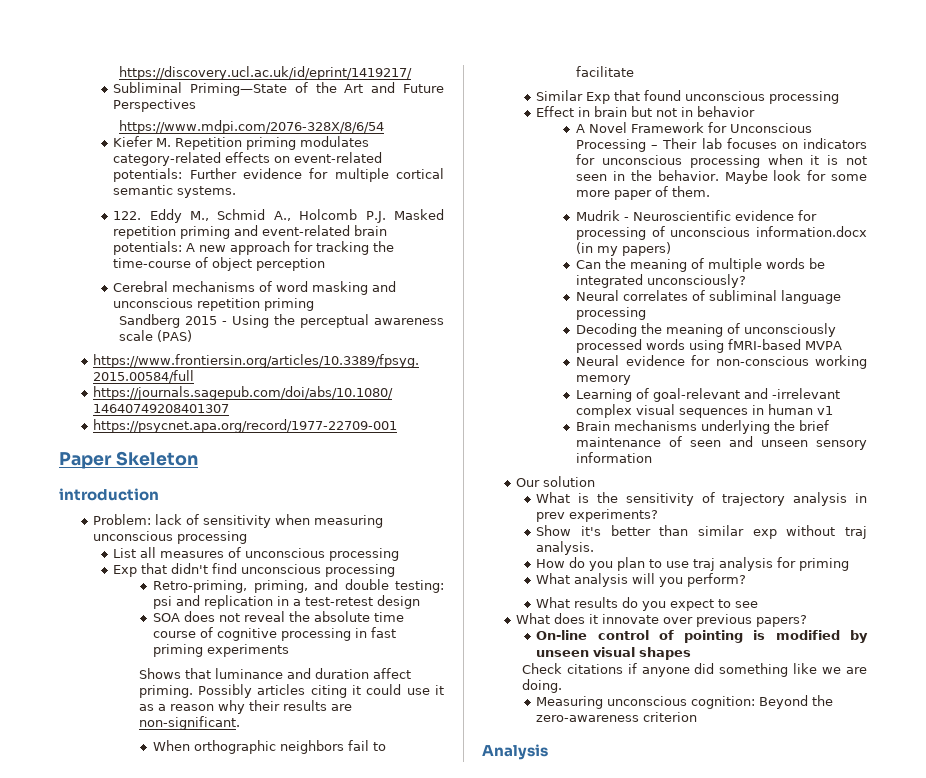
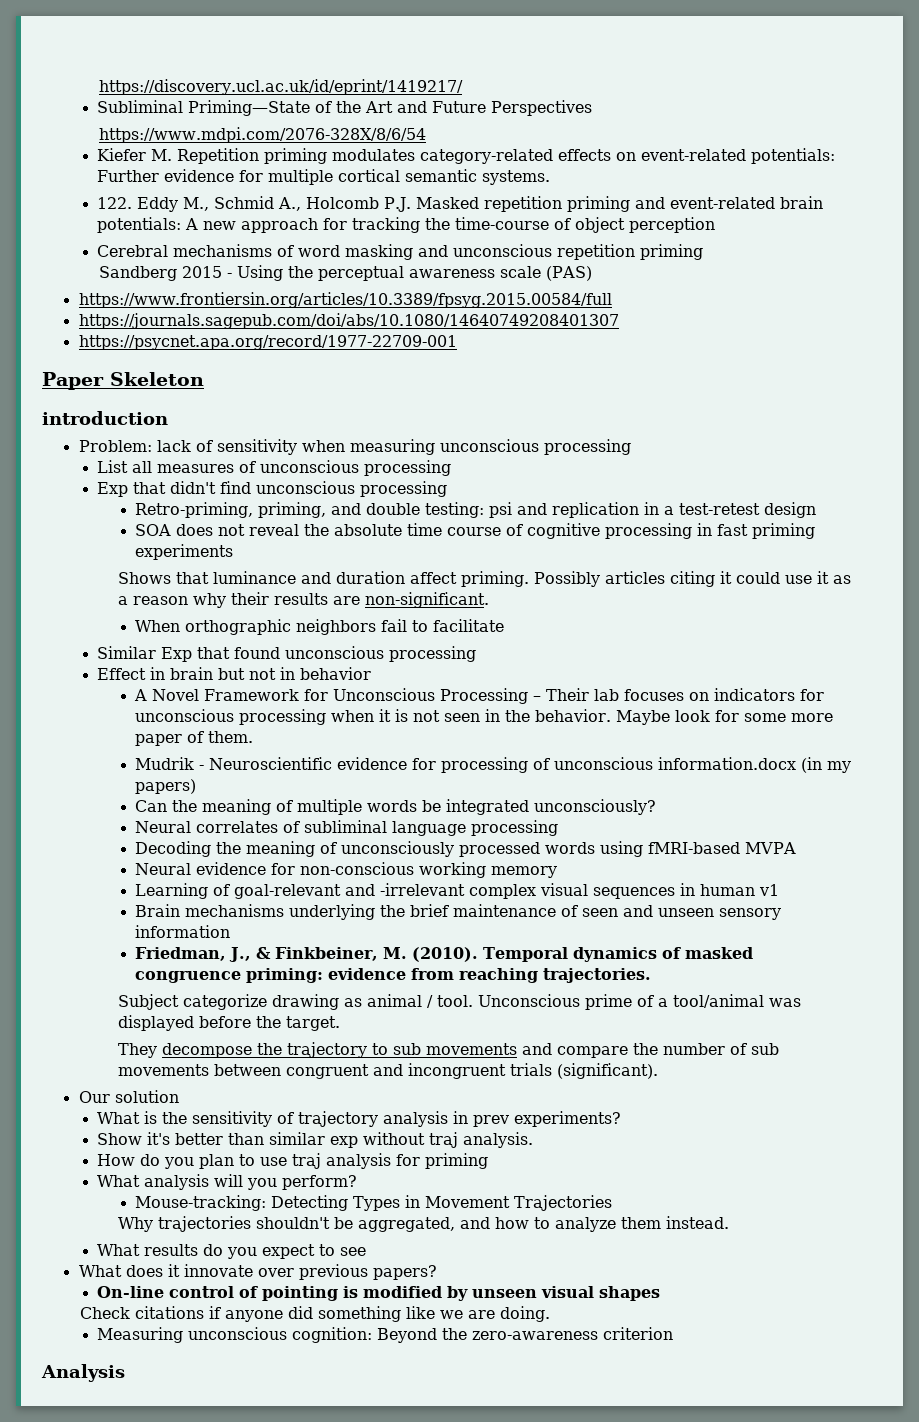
(653, 457) none -> [135,947,754,962] [135,968,652,983] [117,994,801,1010] [117,1015,340,1031] [117,1042,779,1058] [117,1063,658,1079] // Friedman, J., & Finkbeiner, M. (2010). Temporal dynamics of masked congruence priming: evidence from reaching trajectories. // Subject categorize drawing as animal / tool. Unconscious prime of a tool/animal was displayed before the target. // They decompose the trajectory to sub movements and compare the number of sub movements between congruent and incongruent trials (significant).
(747, 580) none -> [135,1195,613,1211] [117,1216,729,1232] // Mouse-tracking: Detecting Types in Movement Trajectories // Why trajectories shouldn't be aggregated, and how to analyze them instead.

